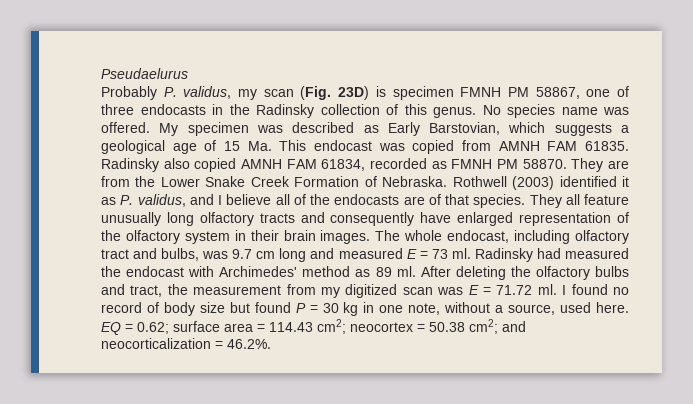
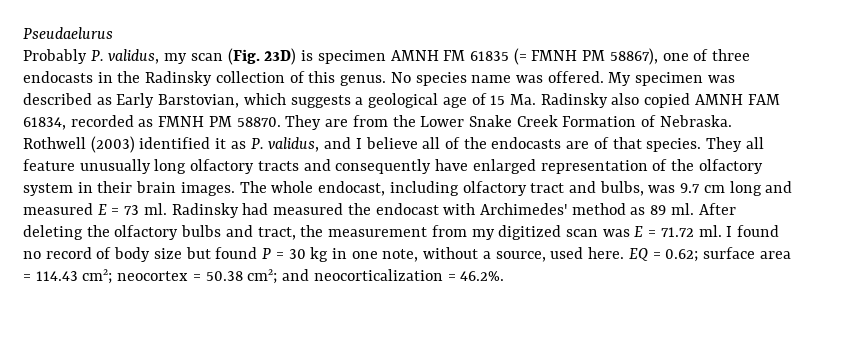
[460,87,580,99] FMNH PM 58867, -> [390,48,658,65] AMNH FM 61835 (= FMNH PM 58867),
[279,140,630,154] This endocast was copied from AMNH FAM 61835. -> (536, 99) none

